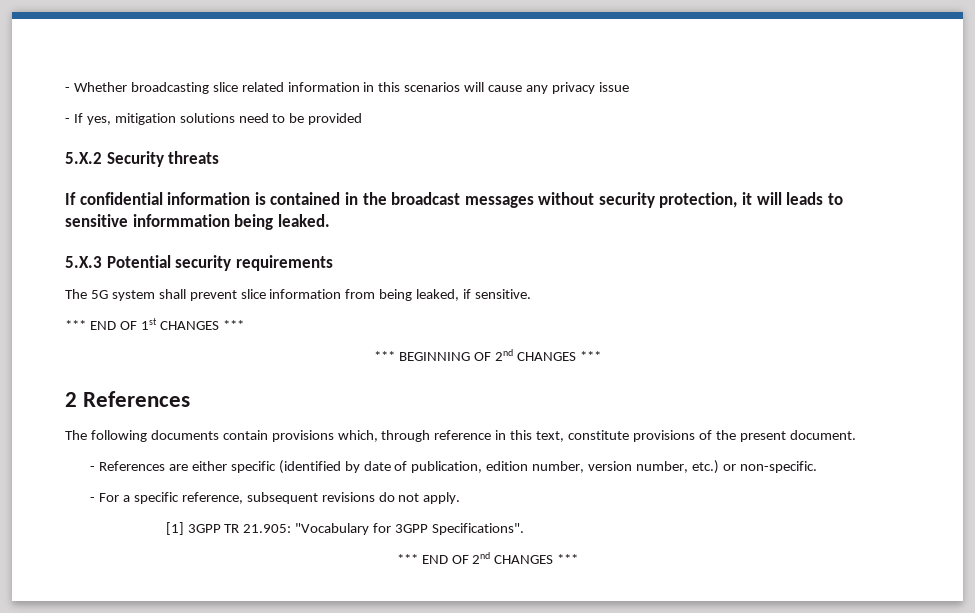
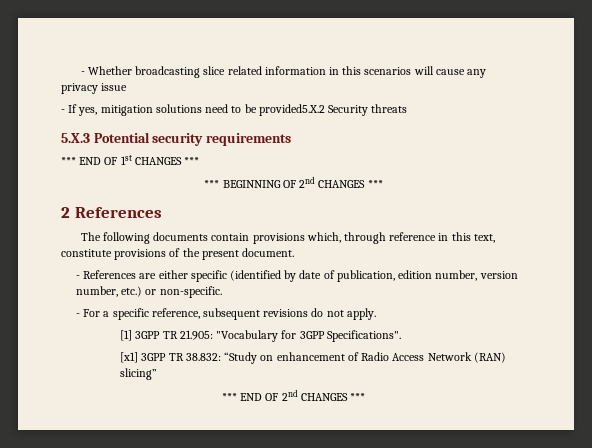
[308,113,363,125] [65,152,102,164] provided // 5.X.2 -> [258,104,325,116] provided5.X.2
[65,192,843,208] [65,214,330,230] [65,255,333,271] [65,289,532,301] If confidential information is contained in the broadcast messages without security protection, it will leads to sensitive informmation being leaked. // 5.X.3 Potential security requirements // The 5G system shall prevent slice information from being leaked, if sensitive. -> [61,132,291,146] 5.X.3 Potential security requirements
(524, 529) none -> [120,352,506,364] [120,368,158,380] // [x1] 3GPP TR 38.832: “Study on enhancement of Radio Access Network (RAN) slicing”

